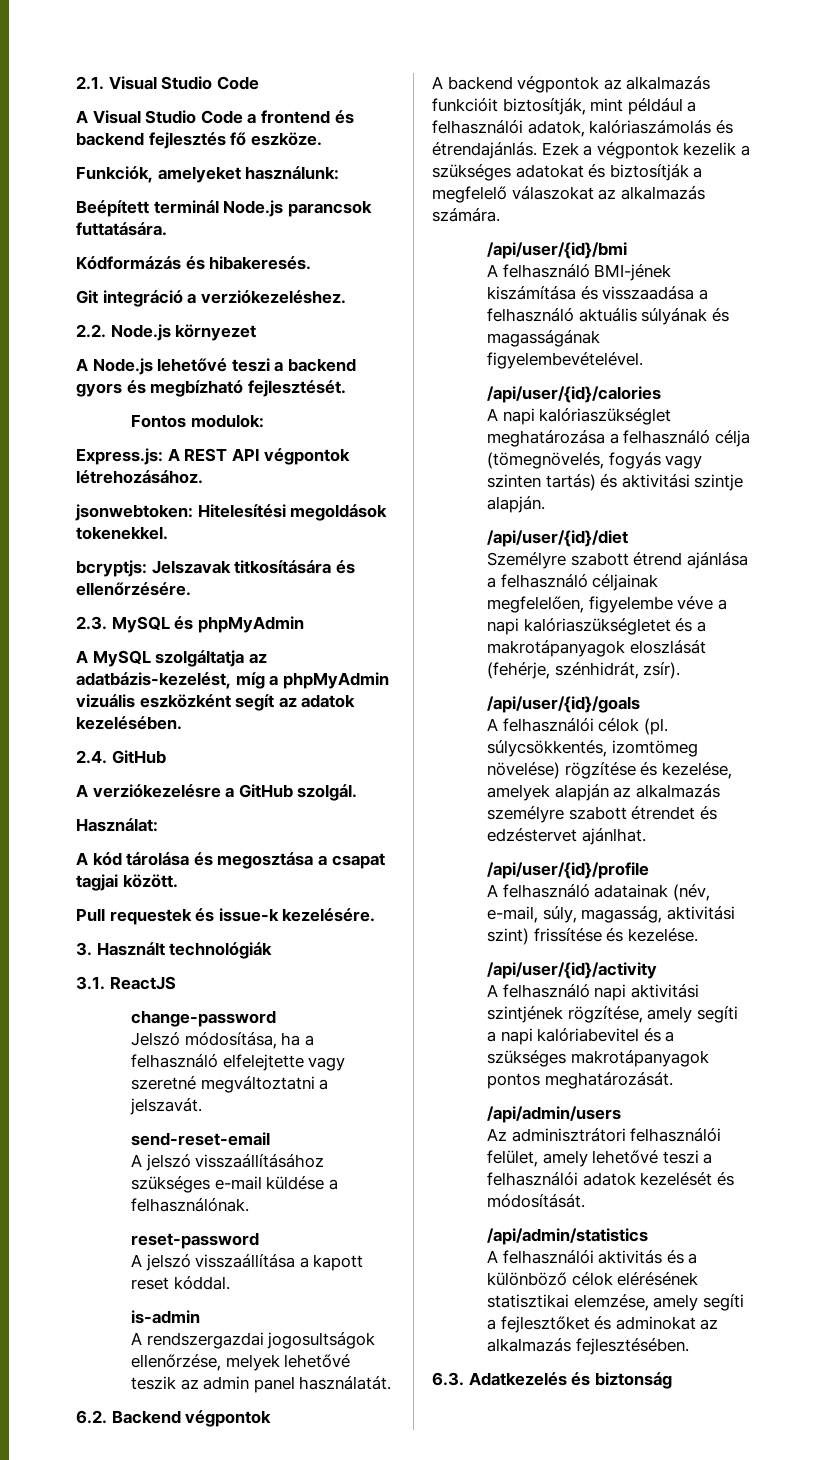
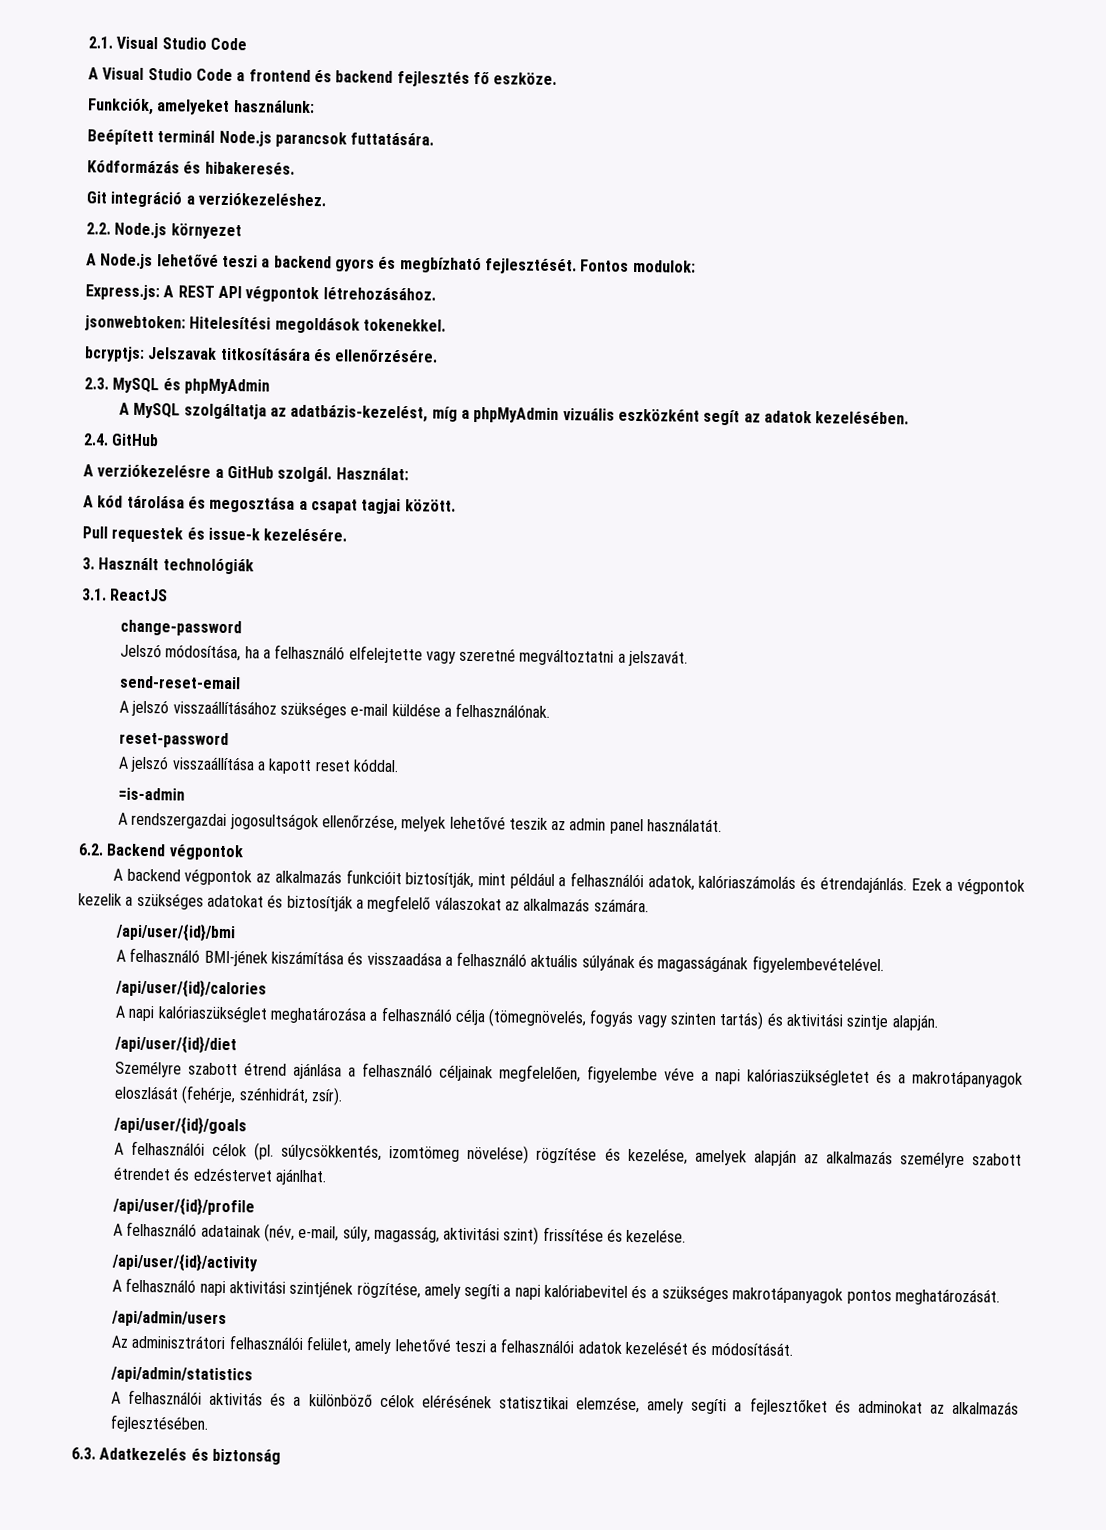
(346, 388) // -> (577, 266) none
(358, 792) // -> (333, 474) none
[130,1310,200,1324] is-admin -> [117,787,185,801] =is-admin

